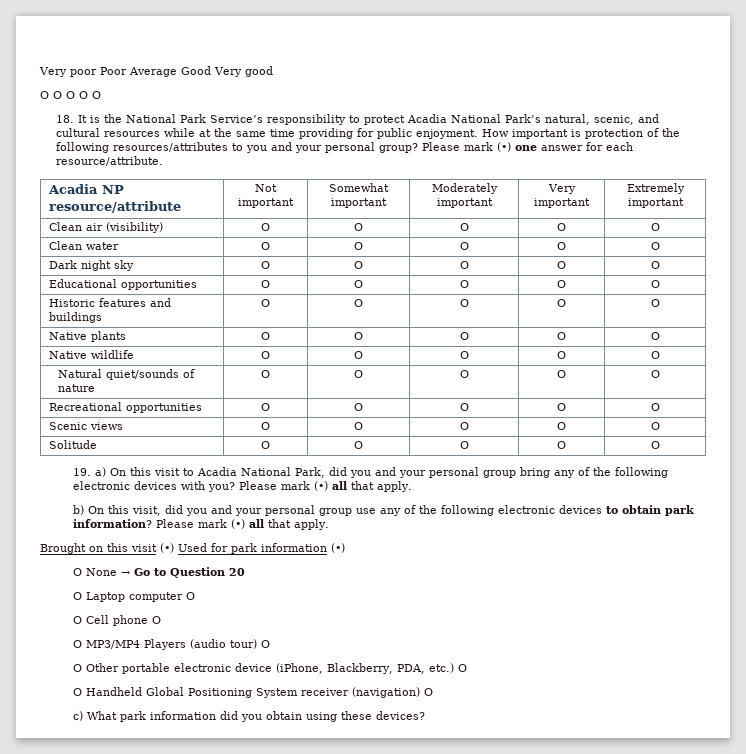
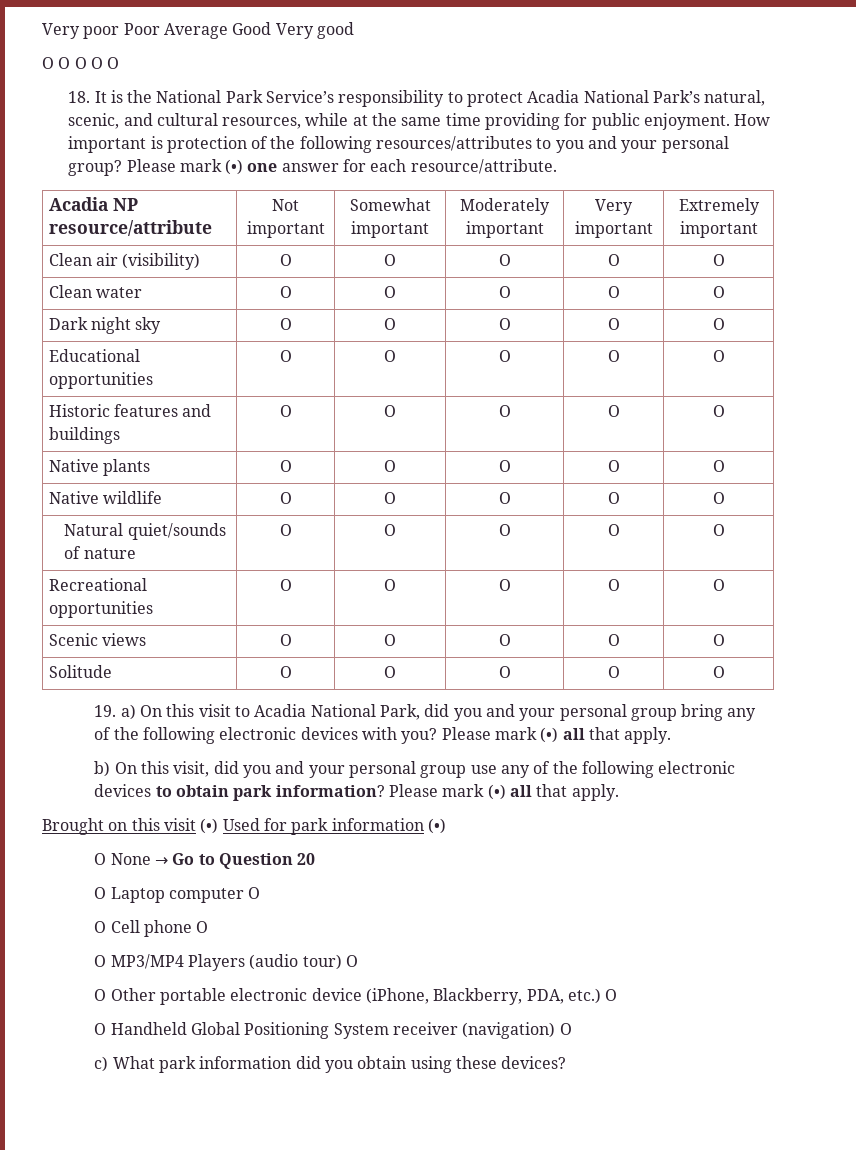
[104,131,161,137] resources -> [222,117,302,129] resources,

